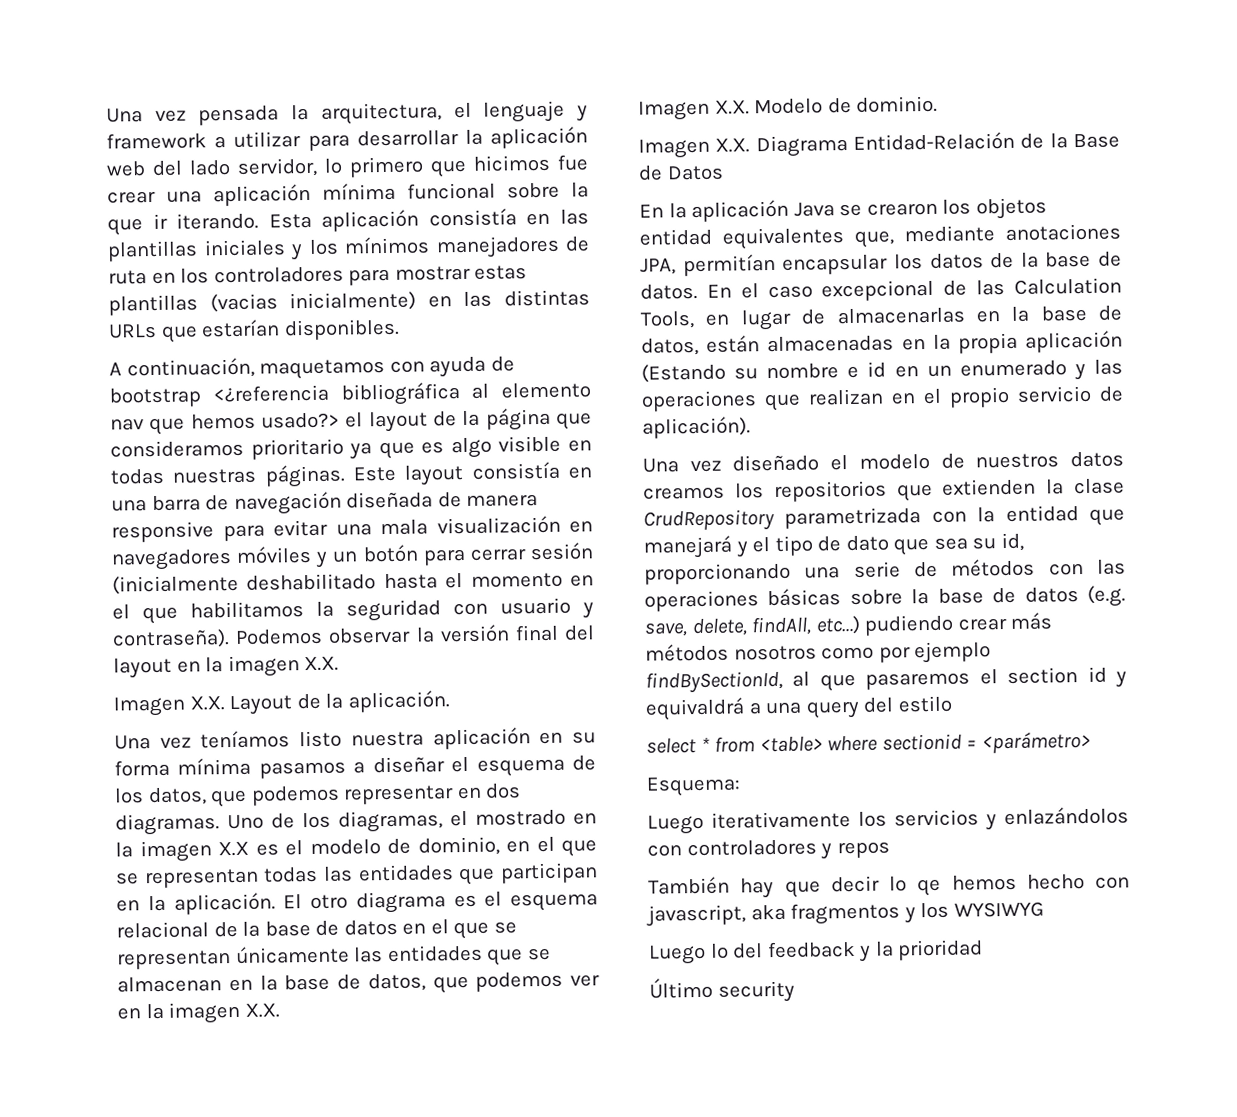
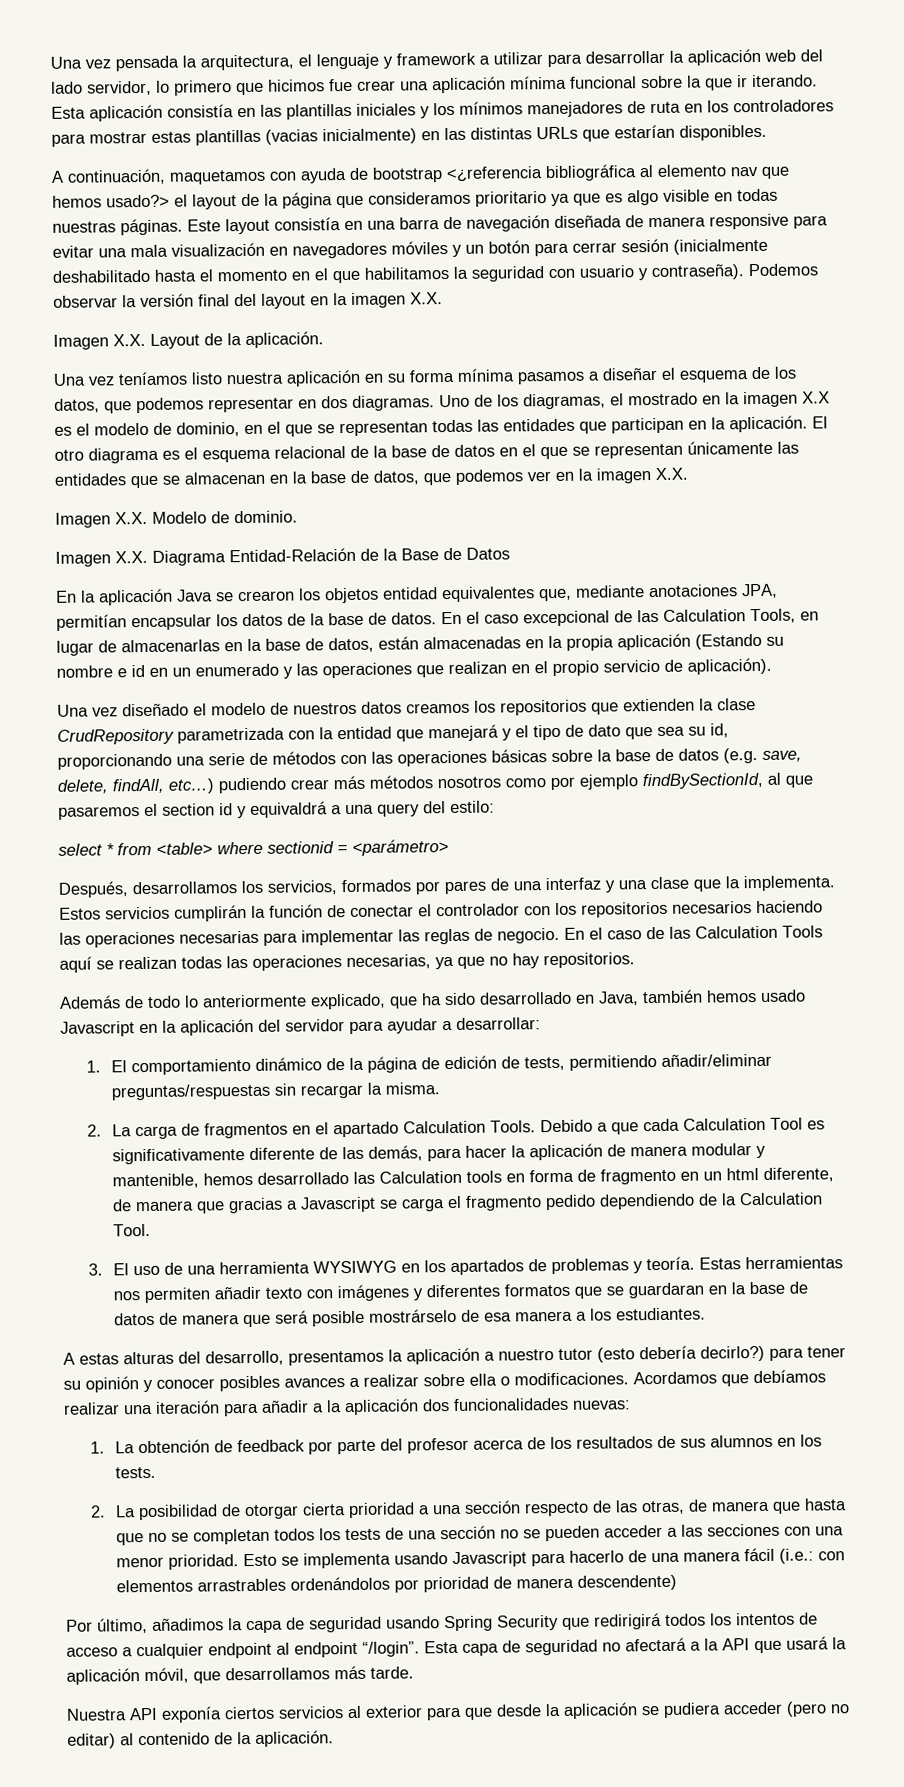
[897,695,953,713] estilo -> [450,800,495,814] estilo:
[646,776,741,797] [647,806,1129,835] [647,839,890,860] [648,874,1130,899] [646,901,1044,927] [649,939,984,965] [649,977,795,1003] Esquema: // Luego iterativamente los servicios y enlazándolos con controladores y repos // También hay que decir lo qe hemos hecho con javascript, aka fragmentos y los WYSIWYG // Luego lo del feedback y la prioridad // Último security -> [58,875,835,898] [59,900,823,922] [59,925,823,948] [59,952,635,973] [59,989,806,1010] [60,1017,541,1037] [85,1053,773,1076] [111,1082,441,1101] [86,1117,826,1140] [112,1143,767,1165] [112,1167,835,1189] [112,1192,824,1214] [113,1223,152,1237] [87,1256,844,1276] [113,1281,809,1304] [114,1307,707,1328] [63,1345,846,1366] [63,1369,826,1393] [63,1397,631,1417] [89,1434,823,1455] [115,1466,157,1479] [89,1498,848,1521] [116,1523,845,1546] [116,1547,846,1570] [116,1574,678,1593] [66,1612,818,1634] [66,1636,847,1660] [66,1665,414,1685] [66,1701,850,1723] [67,1730,334,1749] Después, desarrollamos los servicios, formados por pares de una interfaz y una clase que la implementa. Estos servicios cumplirán la función de conectar el controlador con los repositorios necesarios haciendo las operaciones necesarias para implementar las reglas de negocio. En el caso de las Calculation Tools aquí se realizan todas las operaciones necesarias, ya que no hay repositorios. // Además de todo lo anteriormente explicado, que ha sido desarrollado en Java, también hemos usado Javascript en la aplicación del servidor para ayudar a desarrollar: // 1. El comportamiento dinámico de la página de edición de tests, permitiendo añadir/eliminar preguntas/respuestas sin recargar la misma. // 2. La carga de fragmentos en el apartado Calculation Tools. Debido a que cada Calculation Tool es significativamente diferente de las demás, para hacer la aplicación de manera modular y mantenible, hemos desarrollado las Calculation tools en forma de fragmento en un html diferente, de manera que gracias a Javascript se carga el fragmento pedido dependiendo de la Calculation Tool. // 3. El uso de una herramienta WYSIWYG en los apartados de problemas y teoría. Estas herramientas nos permiten añadir texto con imágenes y diferentes formatos que se guardaran en la base de datos de manera que será posible mostrárselo de esa manera a los estudiantes. // A estas alturas del desarrollo, presentamos la aplicación a nuestro tutor (esto debería decirlo?) para tener su opinión y conocer posibles avances a realizar sobre ella o modificaciones. Acordamos que debíamos realizar una iteración para añadir a la aplicación dos funcionalidades nuevas: // 1. La obtención de feedback por parte del profesor acerca de los resultados de sus alumnos en los tests. // 2. La posibilidad de otorgar cierta prioridad a una sección respecto de las otras, de manera que hasta que no se completan todos los tests de una sección no se pueden acceder a las secciones con una menor prioridad. Esto se implementa usando Javascript para hacerlo de una manera fácil (i.e.: con elementos arrastrables ordenándolos por prioridad de manera descendente) // Por último, añadimos la capa de seguridad usando Spring Security que redirigirá todos los intentos de acceso a cualquier endpoint al endpoint “/login”. Esta capa de seguridad no afectará a la API que usará la aplicación móvil, que desarrollamos más tarde. // Nuestra API exponía ciertos servicios al exterior para que desde la aplicación se pudiera acceder (pero no editar) al contenido de la aplicación.

